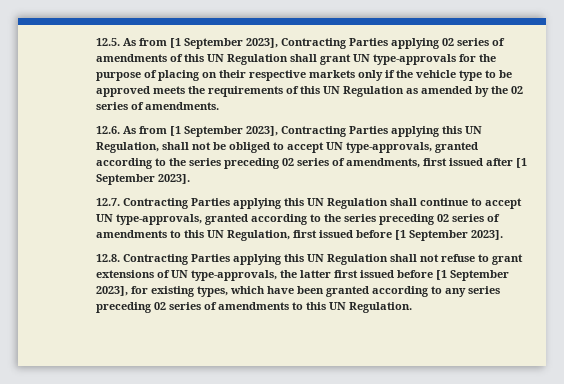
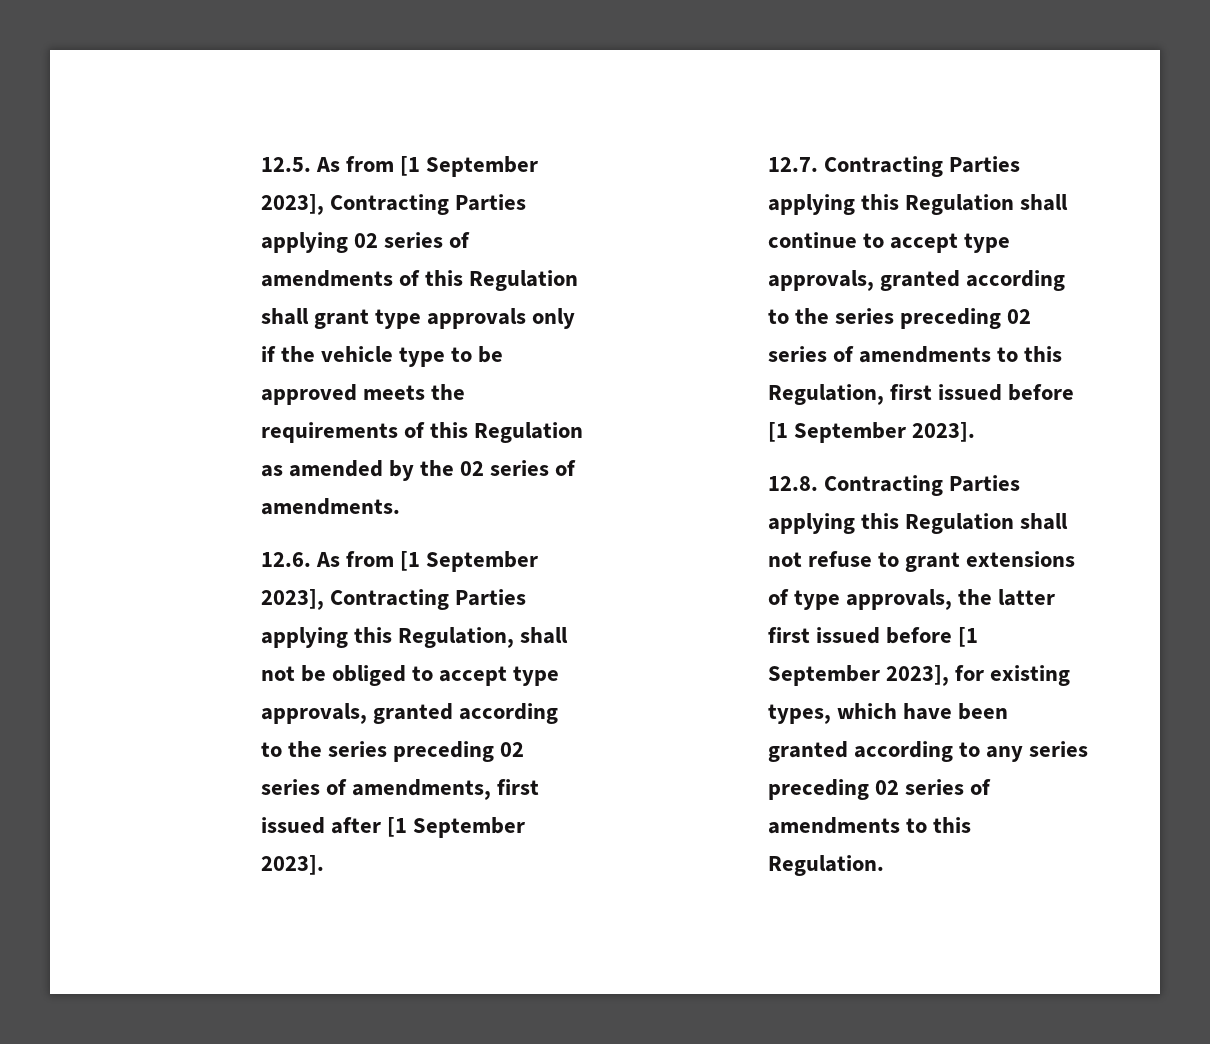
[207,54,225,62] UN -> (463, 278) none
[353,54,497,65] [96,70,356,81] UN type-approvals for the purpose of placing on their respective markets -> [374,308,526,329] type approvals
[323,86,341,94] UN -> (468, 430) none
[465,126,483,134] UN -> (392, 635) none
[326,142,433,153] UN type-approvals, -> [512,666,559,686] [260,703,367,724] type approvals,
[307,198,325,206] UN -> (899, 202) none
[96,214,203,225] UN type-approvals, -> [963,233,1010,253] [767,270,874,291] type approvals,
[207,230,225,238] UN -> (1062, 354) none
[307,254,325,262] UN -> (899, 521) none
[171,270,278,281] UN type-approvals, -> [793,589,952,610] type approvals,
[329,302,347,310] UN -> (971, 825) none

